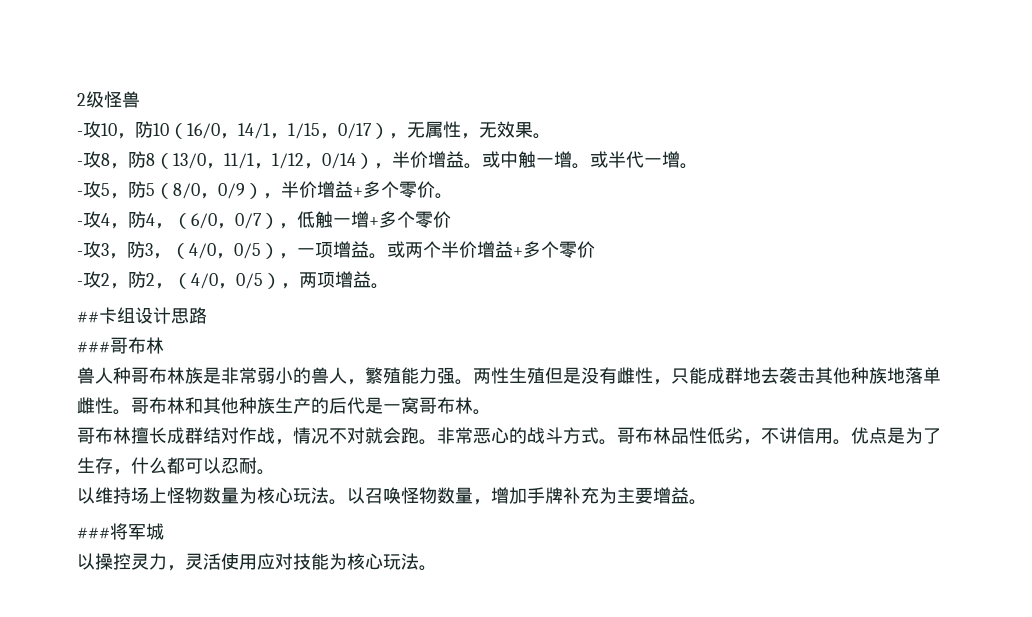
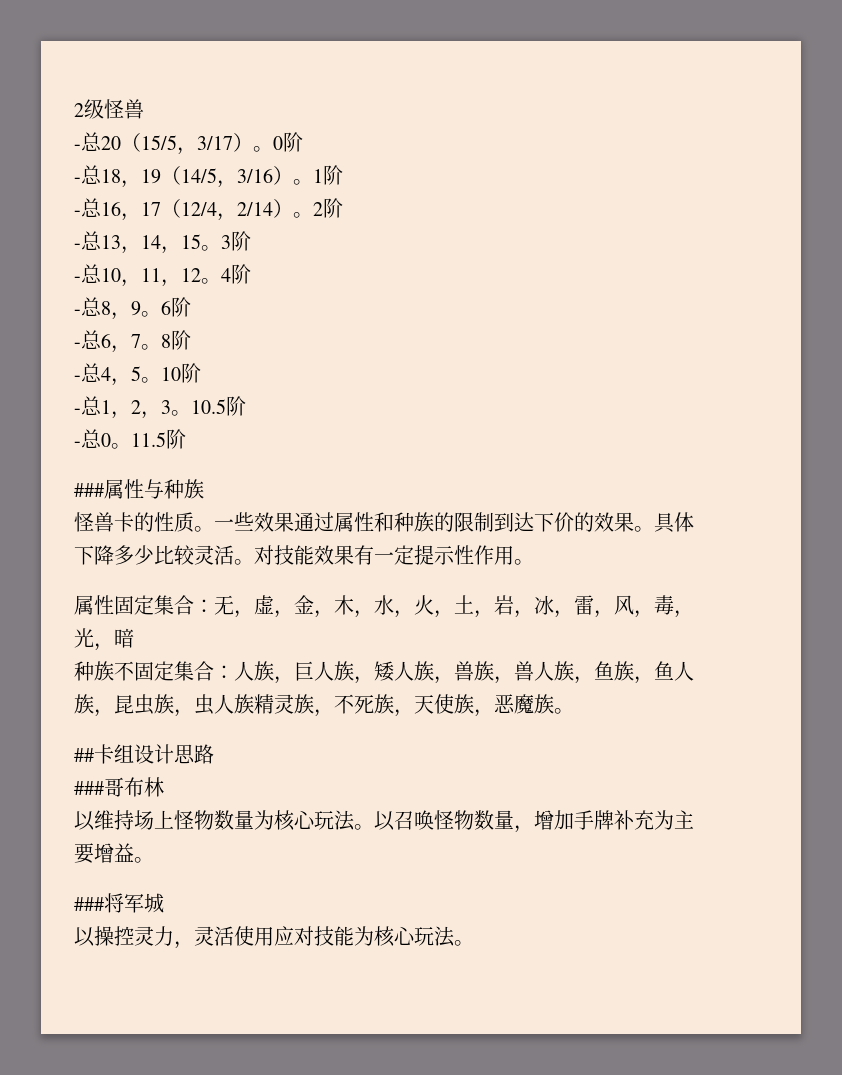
[83,121,551,139] [77,151,698,169] [77,181,453,199] [77,211,451,229] [77,241,595,259] [77,271,371,289] 攻10，防10（16/0，14/1，1/15，0/17），无属性，无效果。 // -攻8，防8（13/0，11/1，1/12，0/14），半价增益。或中触一增。或半代一增。 // -攻5，防5（8/0，0/9），半价增益+多个零价。 // -攻4，防4，（6/0，0/7），低触一增+多个零价 // -攻3，防3，（4/0，0/5），一项增益。或两个半价增益+多个零价 // -攻2，防2，（4/0，0/5），两项增益 -> [81,132,303,155] [74,165,343,188] [74,198,343,221] [74,231,251,254] [74,264,251,287] [74,297,191,320] [74,330,191,353] [74,363,201,386] [74,396,246,419] [74,429,186,449] [74,479,204,499] [74,512,694,533] [74,545,534,565] [74,595,694,618] [74,628,134,651] [74,661,694,684] [74,694,554,717] 总20（15/5，3/17）。0阶 // -总18，19（14/5，3/16）。1阶 // -总16，17（12/4，2/14）。2阶 // -总13，14，15。3阶 // -总10，11，12。4阶 // -总8，9。6阶 // -总6，7。8阶 // -总4，5。10阶 // -总1，2，3。10.5阶 // -总0。11.5阶 // ###属性与种族 // 怪兽卡的性质。一些效果通过属性和种族的限制到达下价的效果。具体下降多少比较灵活。对技能效果有一定提示性作用。 // 属性固定集合：无，虚，金，木，水，火，土，岩，冰，雷，风，毒，光，暗 // 种族不固定集合：人族，巨人族，矮人族，兽族，兽人族，鱼族，鱼人族，昆虫族，虫人族精灵族，不死族，天使族，恶魔族
[77,367,941,385] [77,397,491,415] [77,427,941,445] [77,457,275,475] // 兽人种哥布林族是非常弱小的兽人，繁殖能力强。两性生殖但是没有雌性，只能成群地去袭击其他种族地落单雌性。哥布林和其他种族生产的后代是一窝哥布林。 // 哥布林擅长成群结对作战，情况不对就会跑。非常恶心的战斗方式。哥布林品性低劣，不讲信用。优点是为了生存，什么都可以忍耐。 -> (164, 787) none

